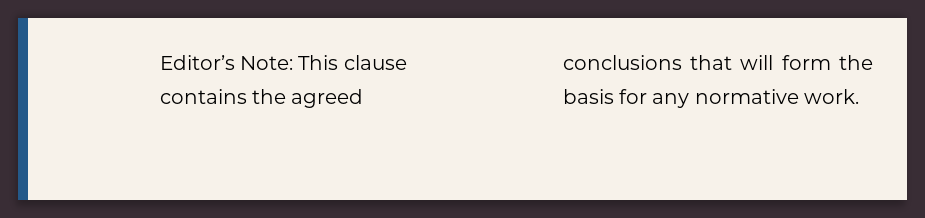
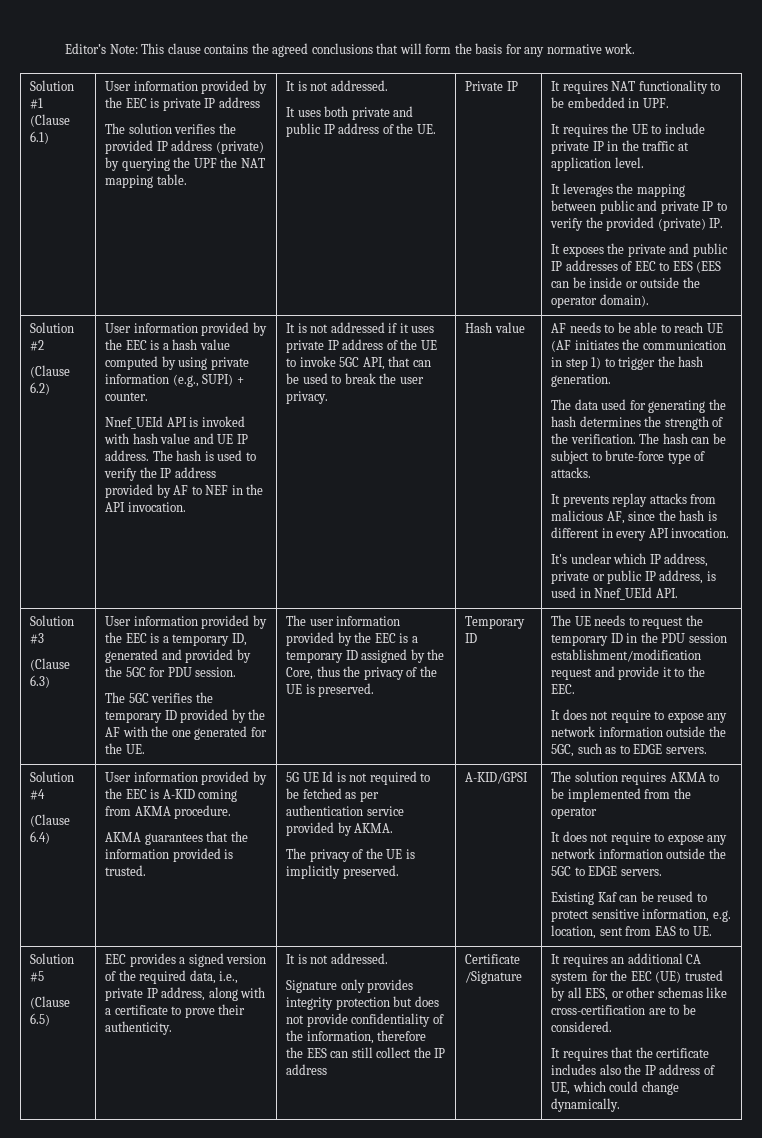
(860, 96) none -> [30,80,75,91] [30,98,44,109] [30,114,71,127] [30,131,50,144] [105,80,267,94] [105,97,260,111] [105,123,236,134] [105,140,264,154] [105,157,265,171] [105,174,187,188] [286,80,388,91] [286,106,414,120] [286,123,436,137] [465,81,518,91] [551,80,721,94] [551,97,669,108] [551,123,705,137] [551,140,689,154] [551,157,644,171] [551,183,685,197] [551,200,727,214] [550,217,724,231] [551,243,728,257] [551,260,722,273] [551,277,700,288] [551,294,649,308] [30,322,75,333] [30,340,45,351] [30,365,71,378] [30,382,51,395] [105,322,267,336] [105,339,230,350] [105,356,249,370] [105,374,244,387] [105,392,149,401] [105,416,245,429] [104,433,248,444] [105,450,256,461] [104,467,216,481] [105,484,264,498] [105,502,186,512] [286,322,435,333] [286,339,437,353] [286,356,431,370] [286,373,424,384] [286,391,329,404] [465,322,525,333] [551,322,723,333] [551,339,726,352] [551,356,704,370] [551,374,612,387] [551,399,726,413] [551,416,724,430] [551,433,726,444] [551,450,706,464] [551,467,592,478] [551,493,717,507] [551,510,717,524] [551,527,730,541] [551,553,709,567] [551,570,716,584] [551,587,678,600] [30,615,75,626] [30,633,45,644] [30,658,71,671] [30,675,51,688] [105,615,267,629] [105,632,247,646] [105,649,251,663] [105,666,237,677] [105,692,213,703] [105,709,266,723] [105,726,267,740] [105,743,145,754] [286,615,401,626] [286,632,418,646] [286,649,445,663] [286,666,437,680] [286,683,375,697] [465,616,526,629] [465,633,478,643] [551,615,703,629] [551,632,727,646] [551,649,702,662] [551,666,705,680] [551,684,576,694] [551,709,728,723] [551,726,726,737] [551,743,707,757] [30,771,75,782] [30,789,46,800] [30,814,71,827] [30,831,51,844] [105,771,267,785] [105,788,238,802] [105,805,232,819] [105,831,248,845] [105,848,234,862] [105,865,147,876] [286,771,431,785] [286,788,379,802] [286,805,404,816] [286,822,394,836] [286,848,415,862] [286,865,399,879] [465,772,529,784] [551,771,720,785] [551,788,691,802] [551,807,598,819] [551,831,728,845] [551,848,726,859] [551,866,662,876] [551,891,707,905] [551,909,731,922] [551,925,712,939] [30,953,75,964] [30,971,45,982] [30,996,71,1009] [30,1013,51,1026] [105,953,267,967] [105,970,239,984] [105,987,266,1001] [105,1004,246,1018] [105,1021,173,1035] [286,953,388,964] [286,979,414,993] [286,996,439,1010] [286,1013,444,1027] [286,1030,427,1044] [286,1047,446,1058] [286,1064,328,1075] [465,954,521,964] [465,971,523,984] [551,953,702,967] [551,970,723,984] [551,987,728,1001] [551,1004,696,1015] [551,1021,613,1032] [551,1047,710,1061] [551,1064,715,1075] [551,1081,679,1095] [551,1098,621,1112] // Solution #1 (Clause 6.1) | User information provided by the EEC is private IP address // The solution verifies the provided IP address (private) by querying the UPF the NAT mapping table. | It is not addressed. // It uses both private and public IP address of the UE. | Private IP | It requires NAT functionality to be embedded in UPF. // It requires the UE to include private IP in the traffic at application level. // It leverages the mapping between public and private IP to verify the provided (private) IP. // It exposes the private and public IP addresses of EEC to EES (EES can be inside or outside the operator domain). // Solution #2 // (Clause 6.2) | User information provided by the EEC is a hash value computed by using private information (e.g., SUPI) + counter. // Nnef_UEId API is invoked with hash value and UE IP address. The hash is used to verify the IP address provided by AF to NEF in the API invocation. | It is not addressed if it uses private IP address of the UE to invoke 5GC API, that can be used to break the user privacy. | Hash value | AF needs to be able to reach UE (AF initiates the communication in step 1) to trigger the hash generation. // The data used for generating the hash determines the strength of the verification. The hash can be subject to brute-force type of attacks. // It prevents replay attacks from malicious AF, since the hash is different in every API invocation. // It's unclear which IP address, private or public IP address, is used in Nnef_UEId API. // Solution #3 // (Clause 6.3) | User information provided by the EEC is a temporary ID, generated and provided by the 5GC for PDU session. // The 5GC verifies the temporary ID provided by the AF with the one generated for the UE. | The user information provided by the EEC is a temporary ID assigned by the Core, thus the privacy of the UE is preserved. | Temporary ID | The UE needs to request the temporary ID in the PDU session establishment/modification request and provide it to the EEC. // It does not require to expose any network information outside the 5GC, such as to EDGE servers. // Solution #4 // (Clause 6.4) | User information provided by the EEC is A-KID coming from AKMA procedure. // AKMA guarantees that the information provided is trusted. | 5G UE Id is not required to be fetched as per authentication service provided by AKMA. // The privacy of the UE is implicitly preserved. | A-KID/GPSI | The solution requires AKMA to be implemented from the operator // It does not require to expose any network information outside the 5GC to EDGE servers. // Existing Kaf can be reused to protect sensitive information, e.g. location, sent from EAS to UE. // Solution #5 // (Clause 6.5) | EEC provides a signed version of the required data, i.e., private IP address, along with a certificate to prove their authenticity. | It is not addressed. // Signature only provides integrity protection but does not provide confidentiality of the information, therefore the EES can still collect the IP address | Certificate /Signature | It requires an additional CA system for the EEC (UE) trusted by all EES, or other schemas like cross-certification are to be considered. // It requires that the certificate includes also the IP address of UE, which could change dynamically.

